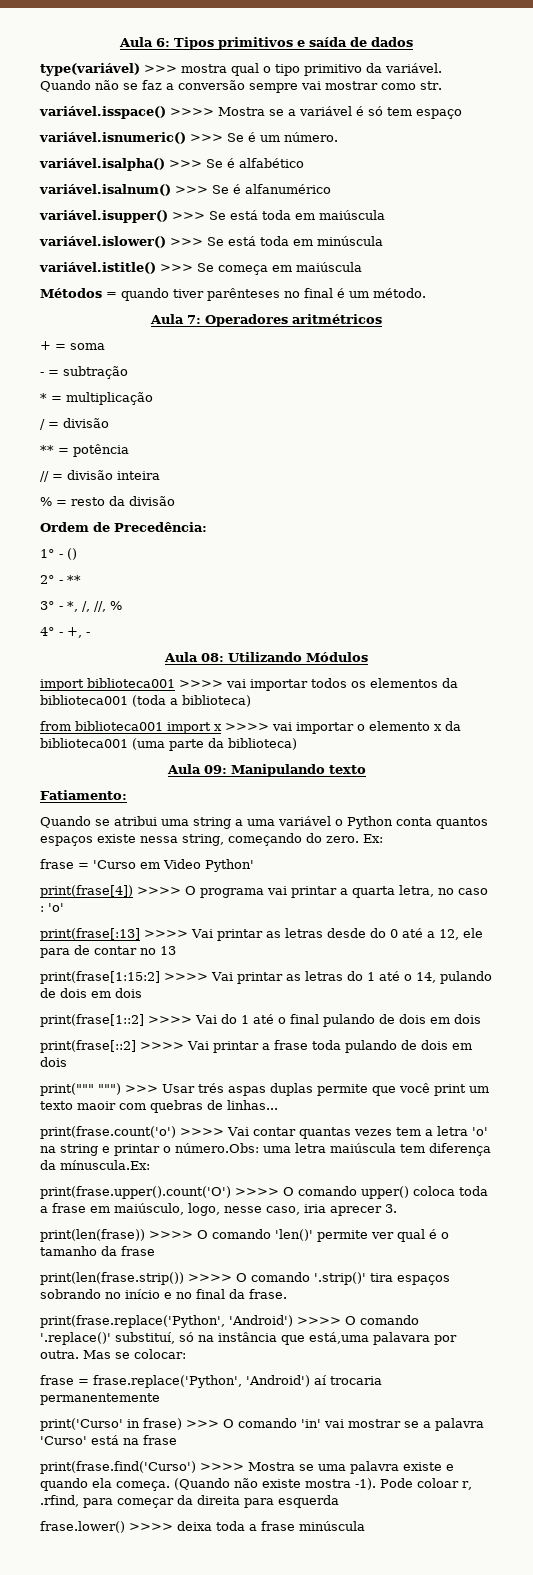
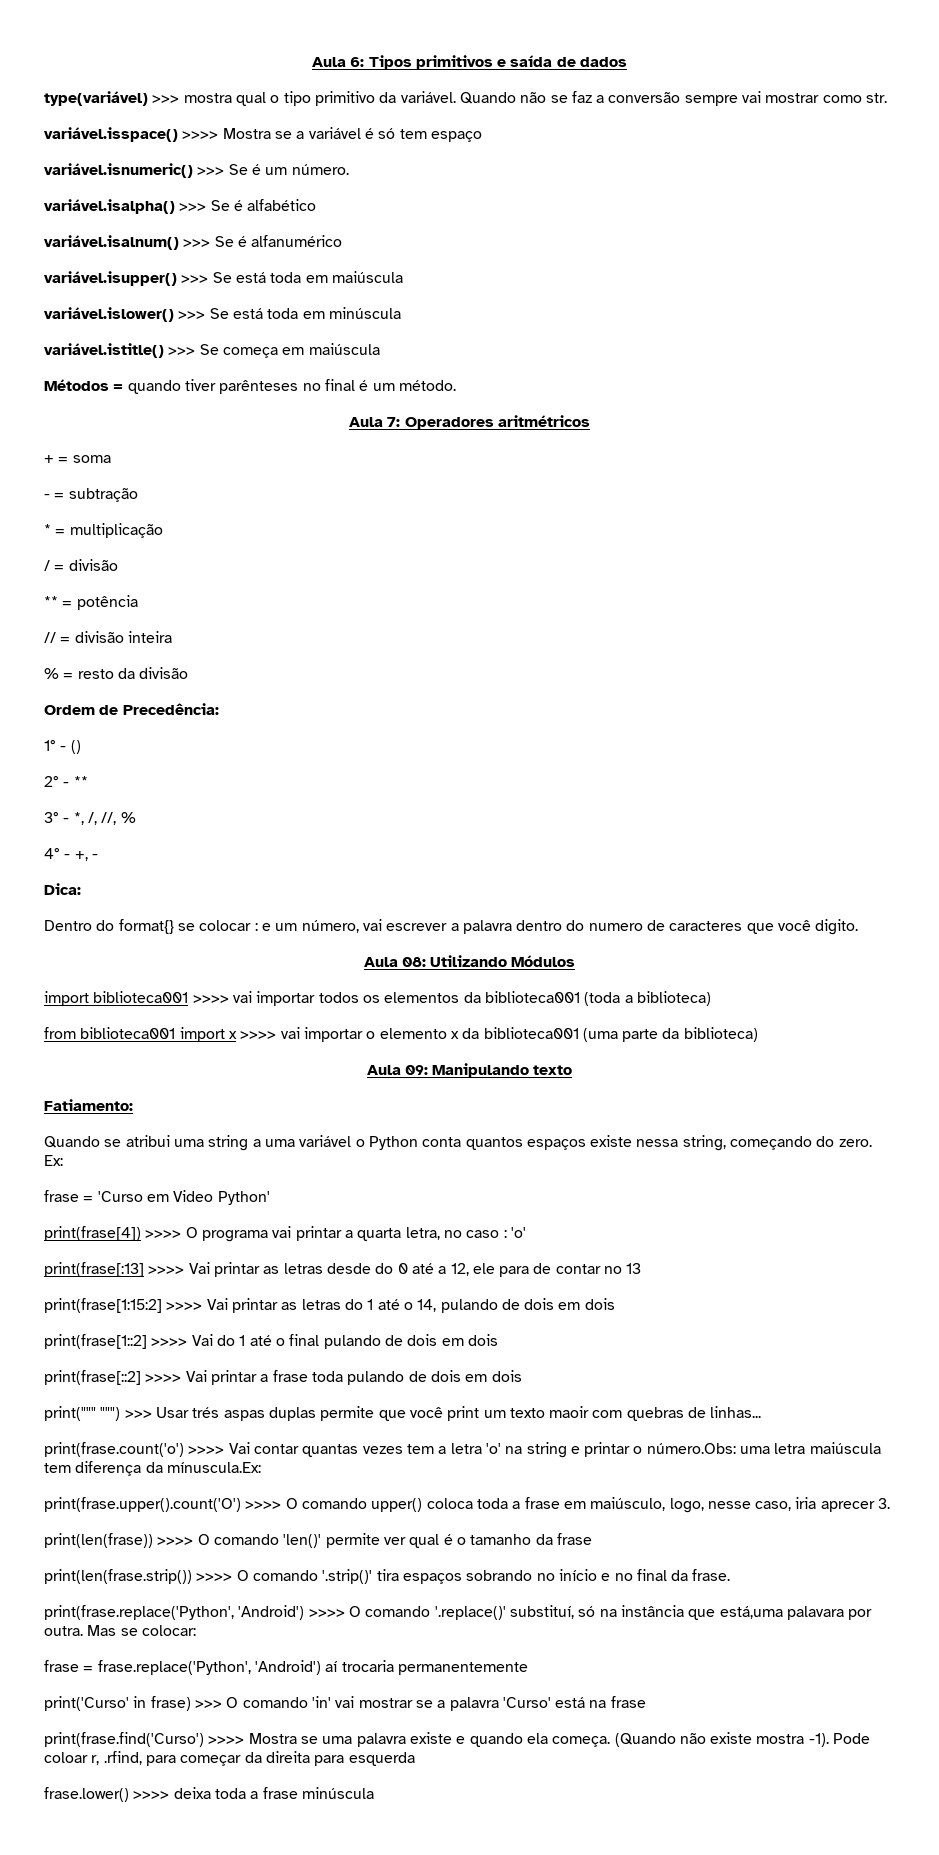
(90, 634) none -> [44,883,81,895] [44,919,859,935] // Dica: // Dentro do format{} se colocar : e um número, vai escrever a palavra dentro do numero de caracteres que você digito.

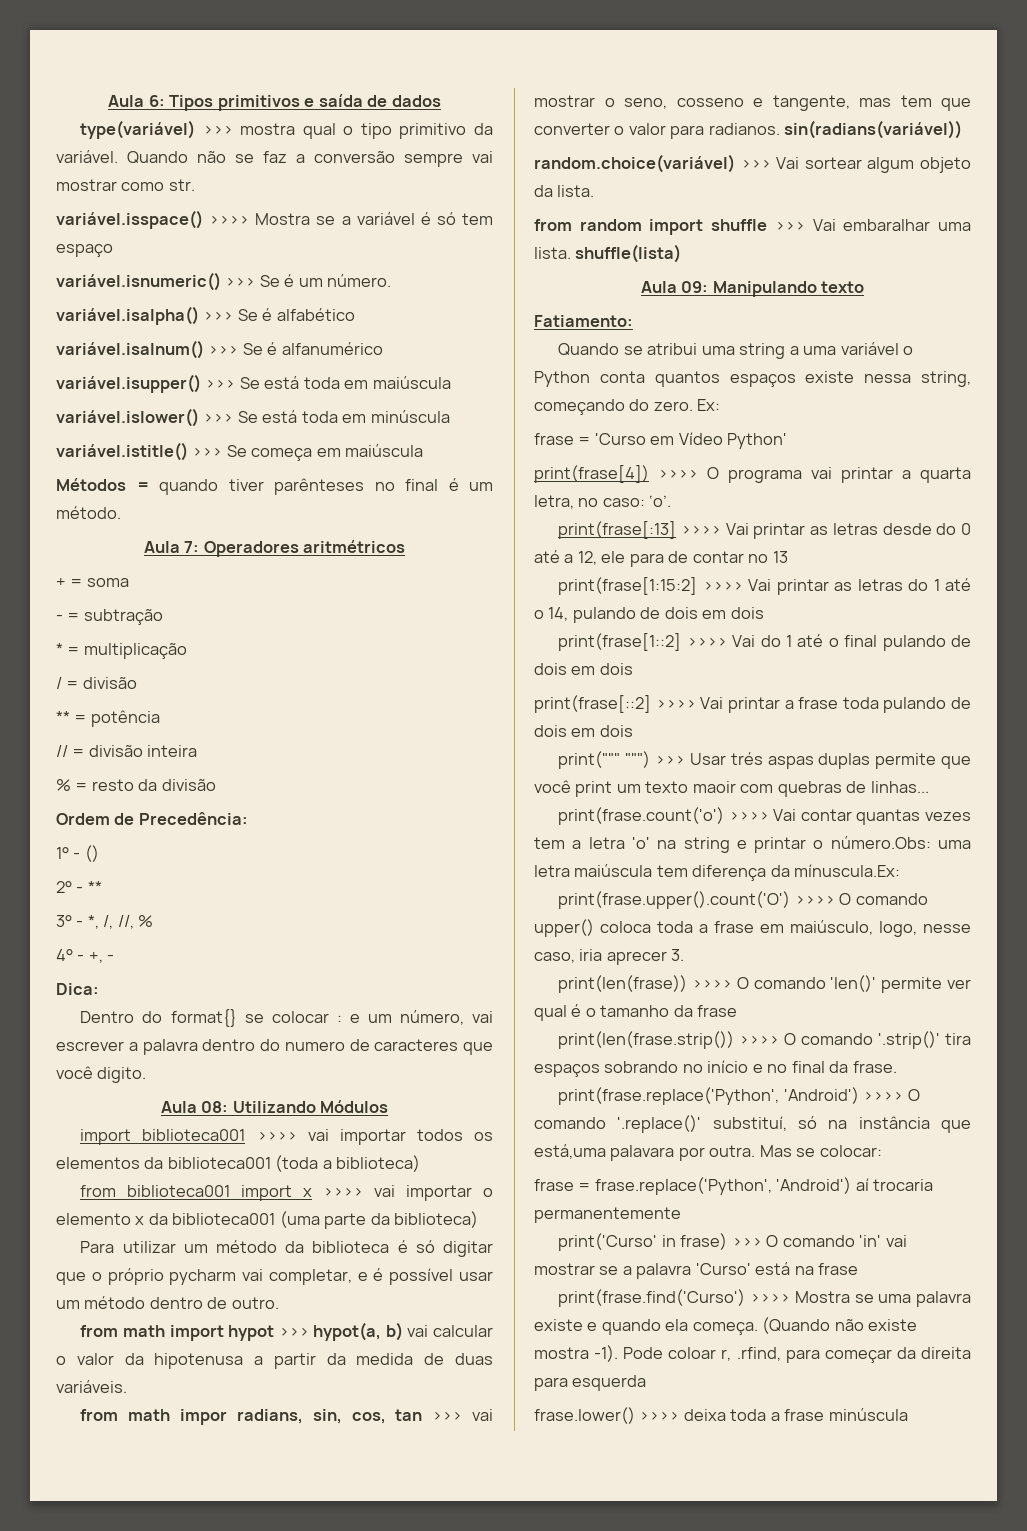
(758, 1034) none -> [80,1240,494,1257] [56,1268,493,1285] [56,1296,279,1309] [80,1322,494,1341] [56,1353,493,1369] [56,1380,127,1393] [80,1409,494,1425] [534,95,971,111] [534,120,963,139] [534,154,971,173] [534,185,595,197] [534,219,971,235] [534,244,682,263] // Para utilizar um método da biblioteca é só digitar que o próprio pycharm vai completar, e é possível usar um método dentro de outro. // from math import hypot >>> hypot(a, b) vai calcular o valor da hipotenusa a partir da medida de duas variáveis. // from math impor radians, sin, cos, tan >>> vai mostrar o seno, cosseno e tangente, mas tem que converter o valor para radianos. sin(radians(variável)) // random.choice(variável) >>> Vai sortear algum objeto da lista. // from random import shuffle >>> Vai embaralhar uma lista. shuffle(lista)
[173,1190,214,1202] Video -> [678,432,723,445] Vídeo
[466,1227,526,1238] caso : 'o' -> [602,495,672,507] caso: ‘o’.

